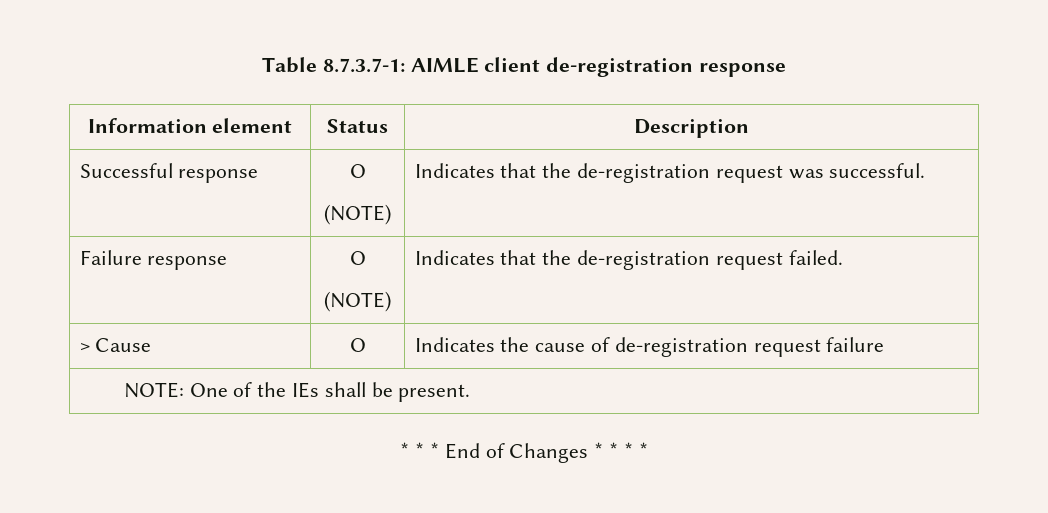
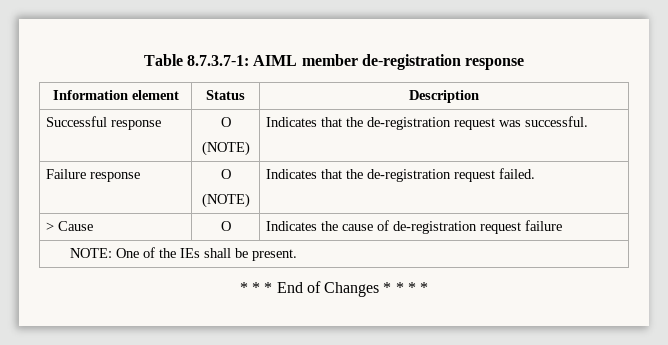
[410,57,541,73] AIMLE client -> [253,54,358,66] AIML member

